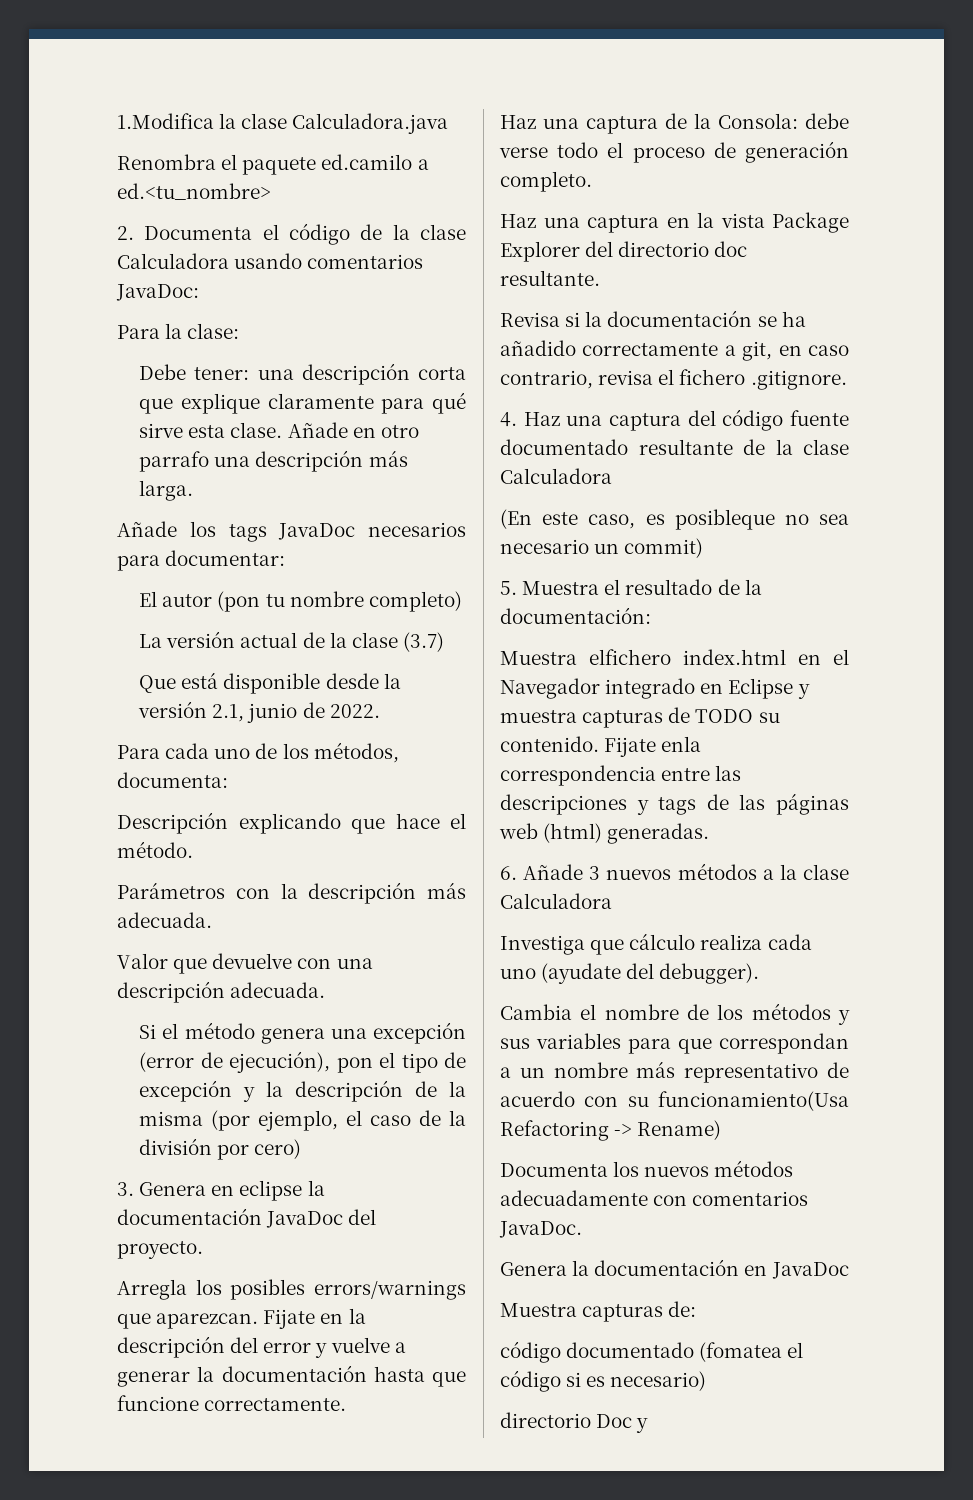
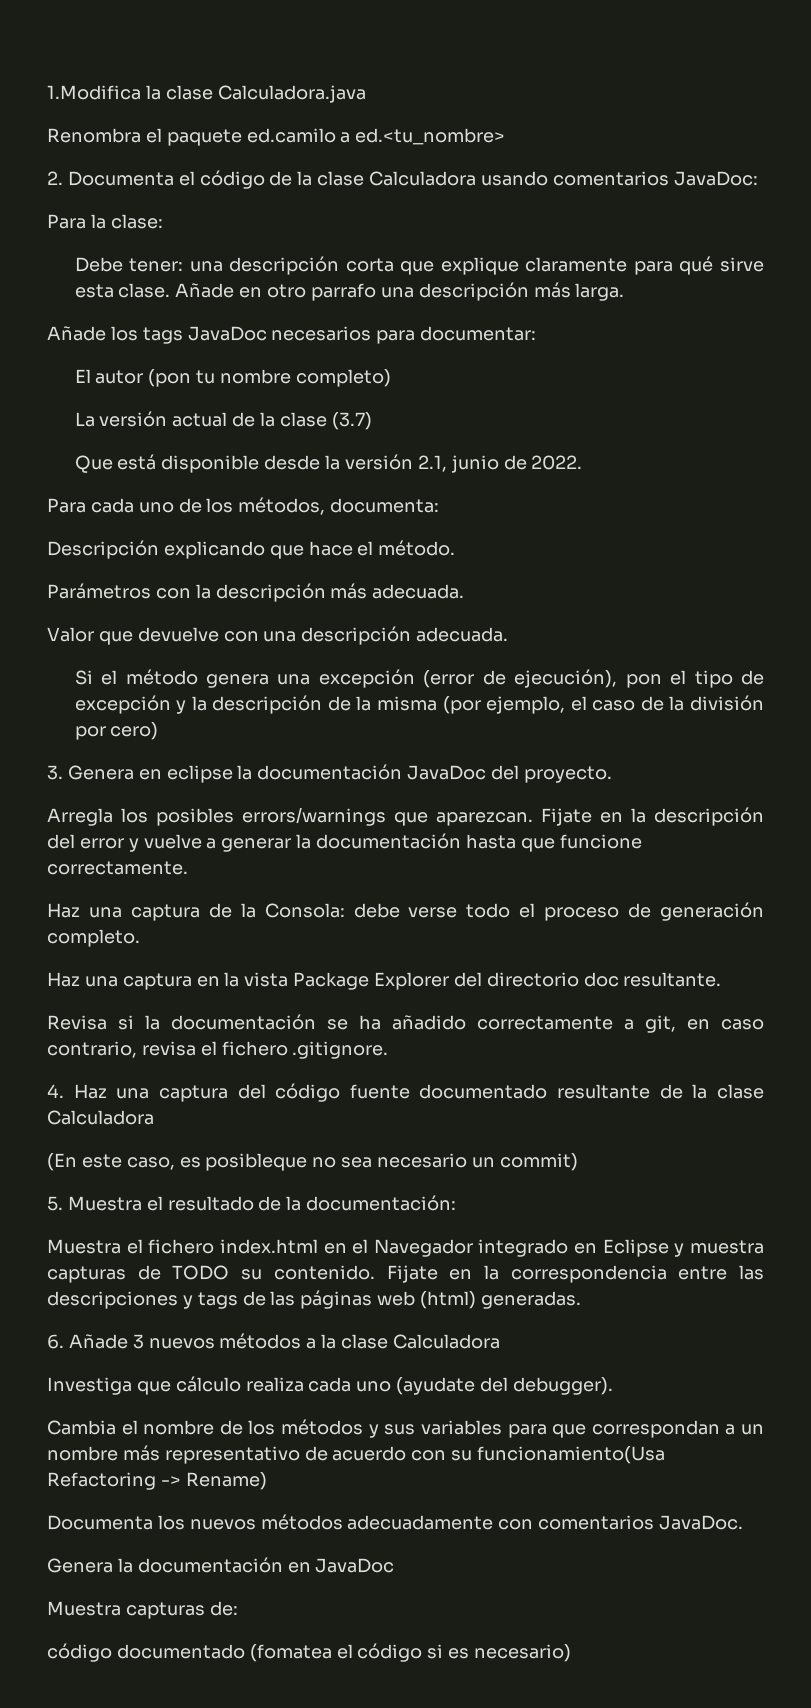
[589,649,671,665] elfichero -> [126,1239,215,1254] el fichero
[661,736,702,752] enla -> [449,1265,499,1280] en la
[500,1412,649,1433] // directorio Doc y -> (572, 1653) none

